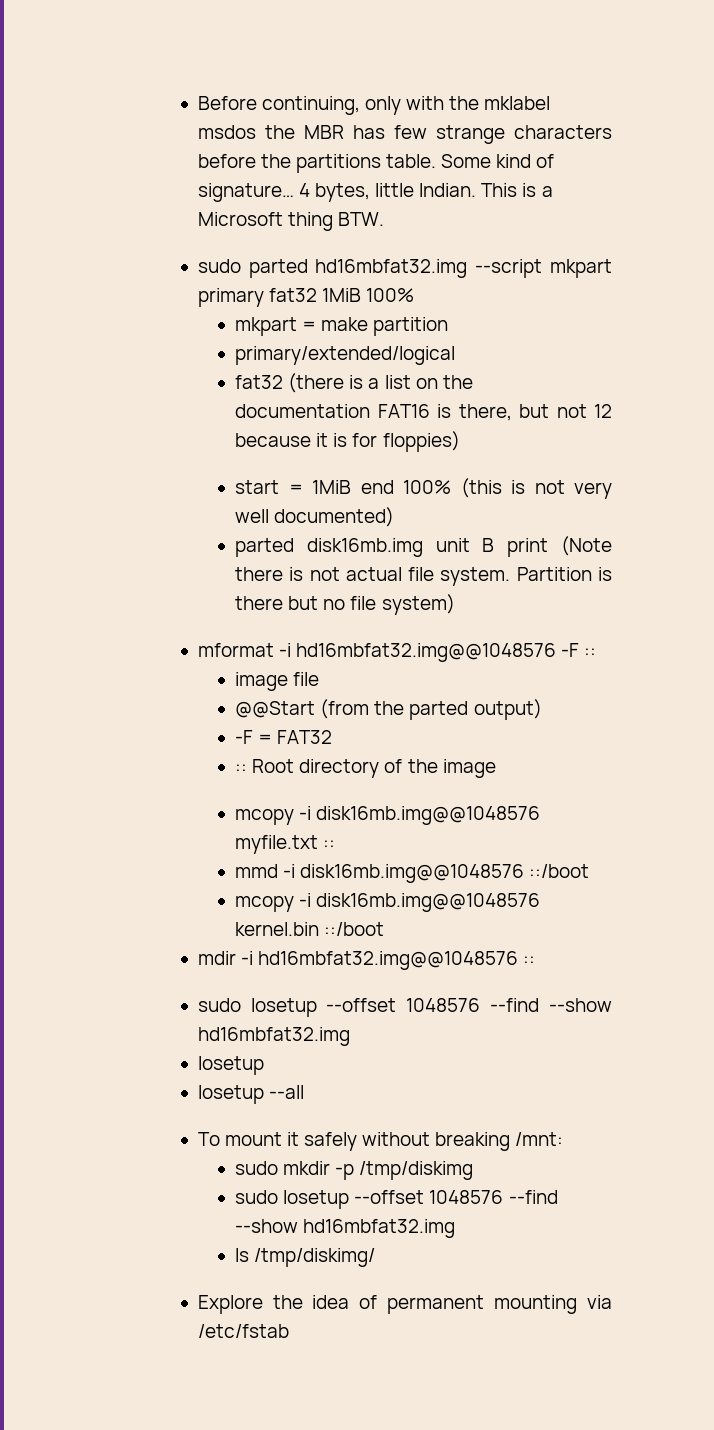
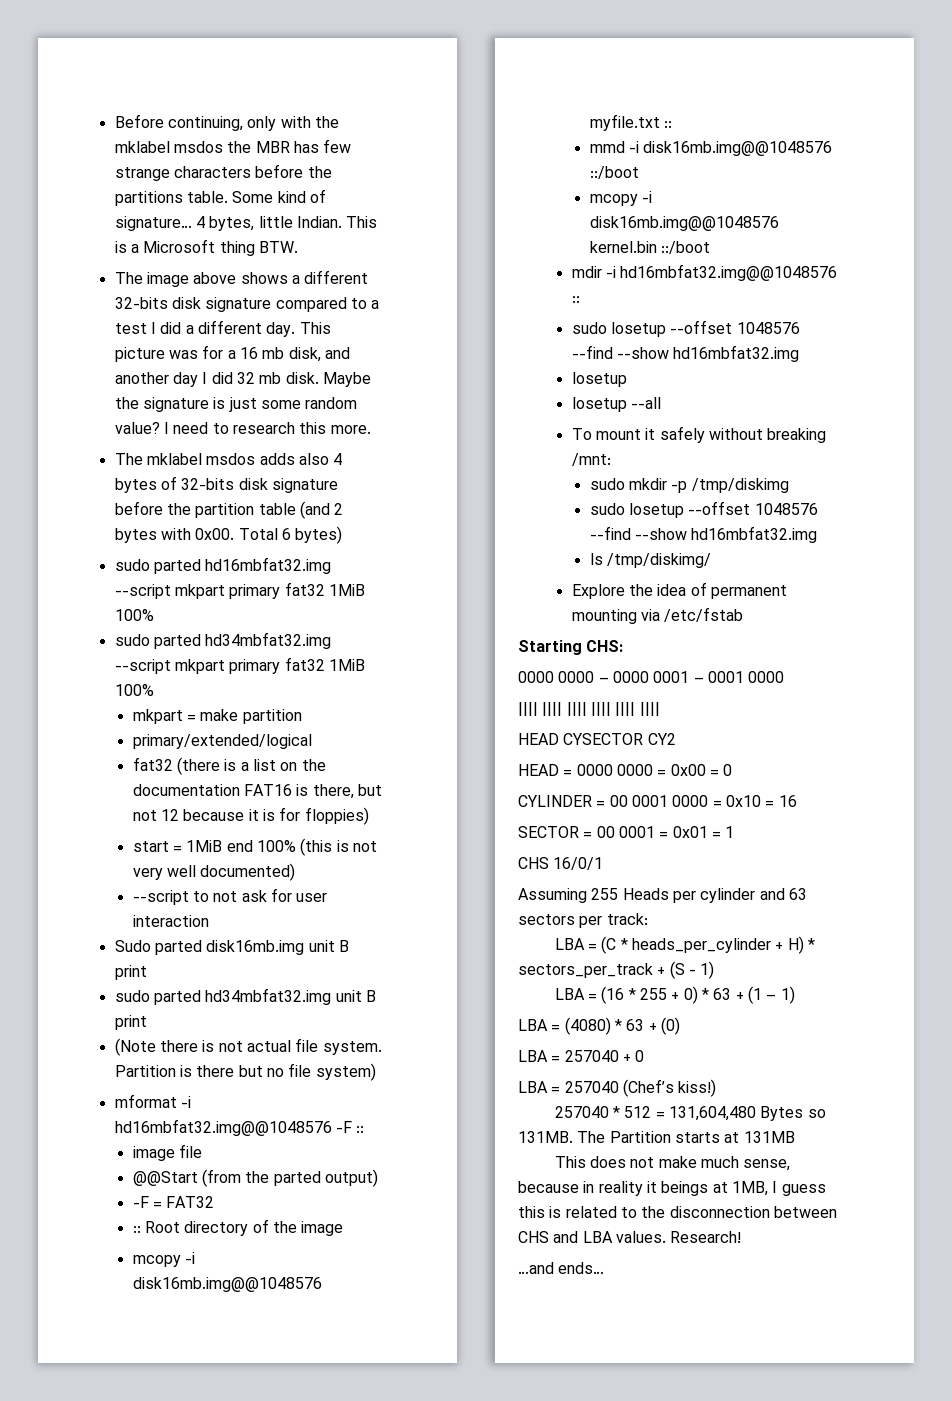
(384, 219) none -> [114,270,369,287] [114,297,380,312] [114,320,331,337] [114,345,350,362] [114,372,371,387] [114,397,358,412] [114,422,371,434] [114,453,343,465] [114,476,338,493] [114,501,344,519] [114,526,343,544] // The image above shows a different 32-bits disk signature compared to a test I did a different day. This picture was for a 16 mb disk, and another day I did 32 mb disk. Maybe the signature is just some random value? I need to research this more. // The mklabel msdos adds also 4 bytes of 32-bits disk signature before the partition table (and 2 bytes with 0x00. Total 6 bytes)
(415, 295) none -> [114,632,332,649] [114,657,365,674] [114,684,154,696] // sudo parted hd34mbfat32.img --script mkpart primary fat32 1MiB 100%
(395, 517) none -> [132,888,328,905] [132,915,209,927] [114,940,151,952] --script to not ask for user interaction // Sudo
(549, 547) none -> [114,988,376,1005] [114,1015,147,1030] // sudo parted hd34mbfat32.img unit B print //
(289, 1331) none -> [518,640,624,655] [518,671,785,683] [518,702,660,716] [518,733,676,745] [518,764,733,776] [518,795,797,807] [518,826,735,838] [518,857,604,870] [518,888,807,903] [518,913,648,928] [554,936,816,954] [518,961,715,979] [554,986,795,1004] [518,1017,680,1035] [518,1050,645,1062] [518,1079,717,1097] [554,1106,826,1121] [518,1131,795,1143] [554,1156,791,1171] [518,1181,826,1196] [518,1206,837,1218] [518,1231,742,1243] [518,1262,605,1274] // Starting CHS: // 0000 0000 – 0000 0001 – 0001 0000 // |||| |||| |||| |||| |||| |||| // HEAD CYSECTOR CY2 // HEAD = 0000 0000 = 0x00 = 0 // CYLINDER = 00 0001 0000 = 0x10 = 16 // SECTOR = 00 0001 = 0x01 = 1 // CHS 16/0/1 // Assuming 255 Heads per cylinder and 63 sectors per track: // LBA = (C * heads_per_cylinder + H) * sectors_per_track + (S - 1) // LBA = (16 * 255 + 0) * 63 + (1 – 1) // LBA = (4080) * 63 + (0) // LBA = 257040 + 0 // LBA = 257040 (Chef’s kiss!) // 257040 * 512 = 131,604,480 Bytes so 131MB. The Partition starts at 131MB // This does not make much sense, because in reality it beings at 1MB, I guess this is related to the disconnection between CHS and LBA values. Research! // …and ends…

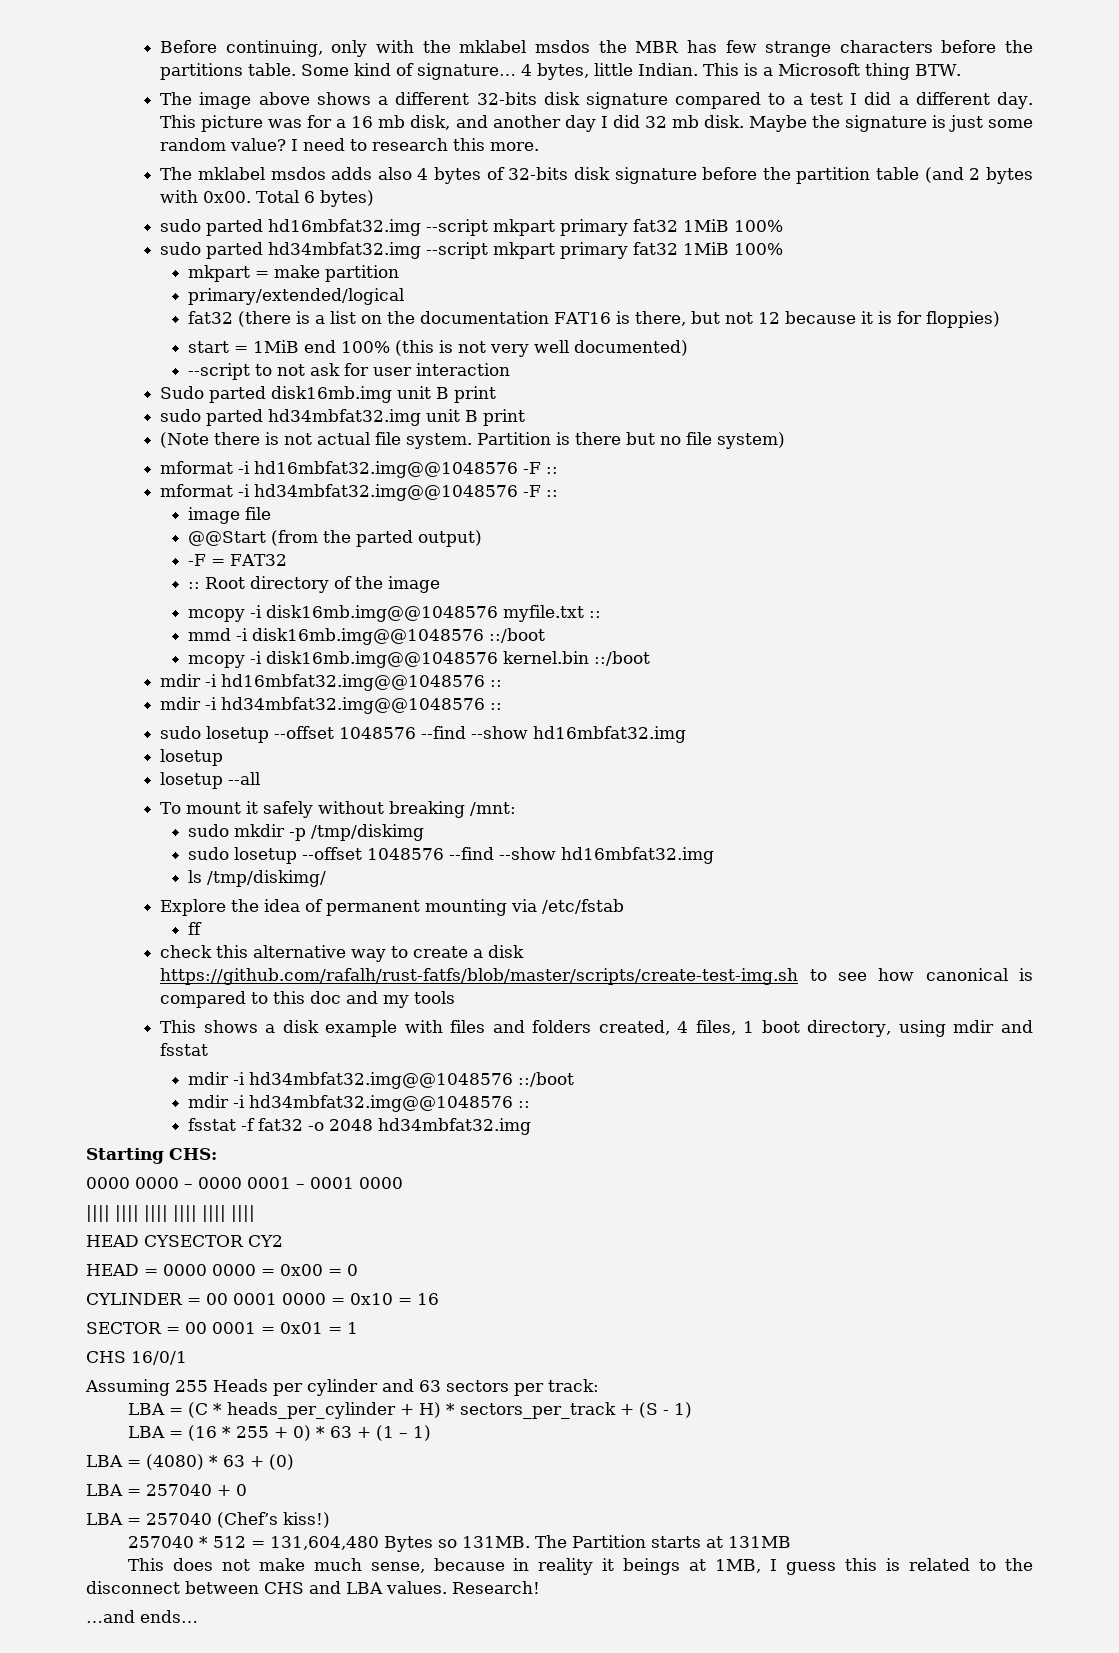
(365, 1129) none -> [160,484,559,501] // mformat -i hd34mbfat32.img@@1048576 -F ::
(580, 299) none -> [160,697,503,714] // mdir -i hd34mbfat32.img@@1048576 ::
(744, 614) none -> [188,922,203,935] [160,945,525,962] [160,968,1033,985] [160,991,456,1008] [160,1020,1033,1037] [160,1043,209,1056] [188,1072,575,1089] [188,1095,531,1112] [188,1118,532,1135] // ff // check this alternative way to create a disk https://github.com/rafalh/rust-fatfs/blob/master/scripts/create-test-img.sh to see how canonical is compared to this doc and my tools // This shows a disk example with files and folders created, 4 files, 1 boot directory, using mdir and fsstat // mdir -i hd34mbfat32.img@@1048576 ::/boot // mdir -i hd34mbfat32.img@@1048576 :: // fsstat -f fat32 -o 2048 hd34mbfat32.img
[669,1206,770,1218] disconnection -> [86,1581,180,1594] disconnect

